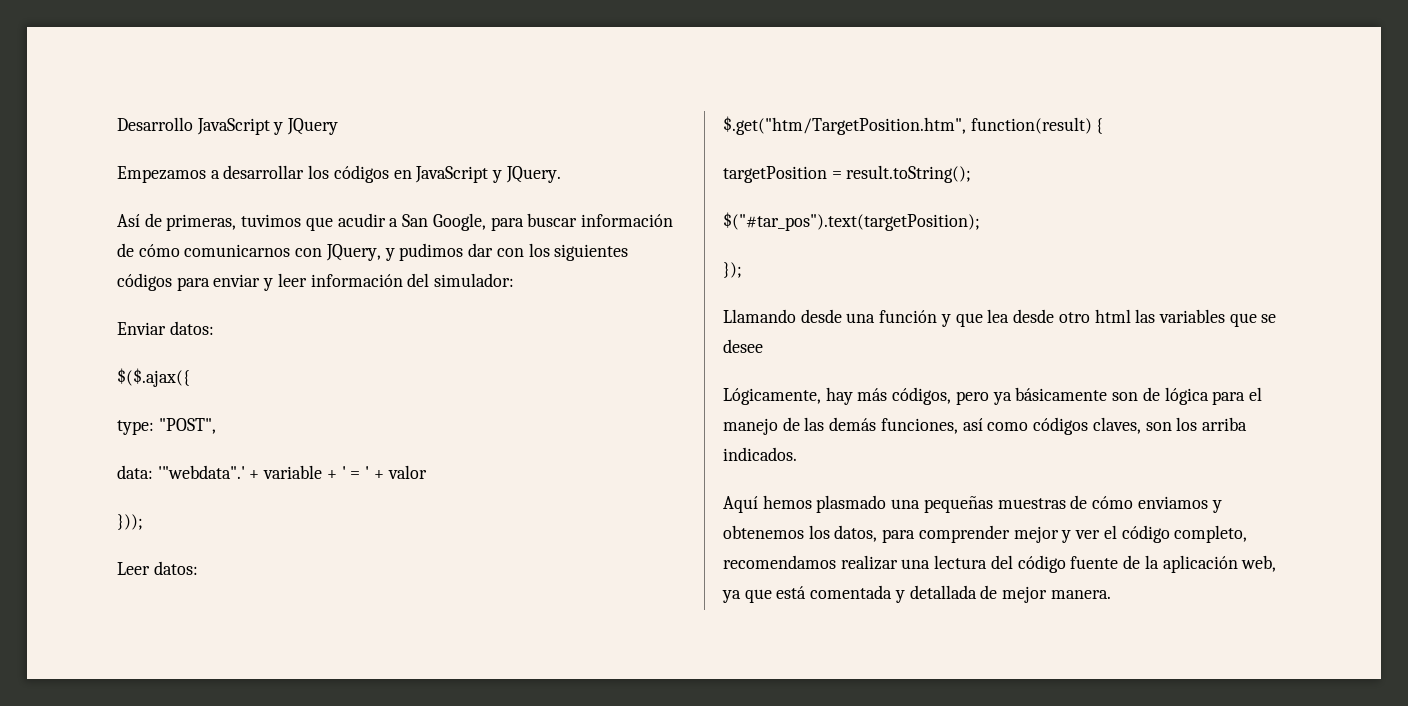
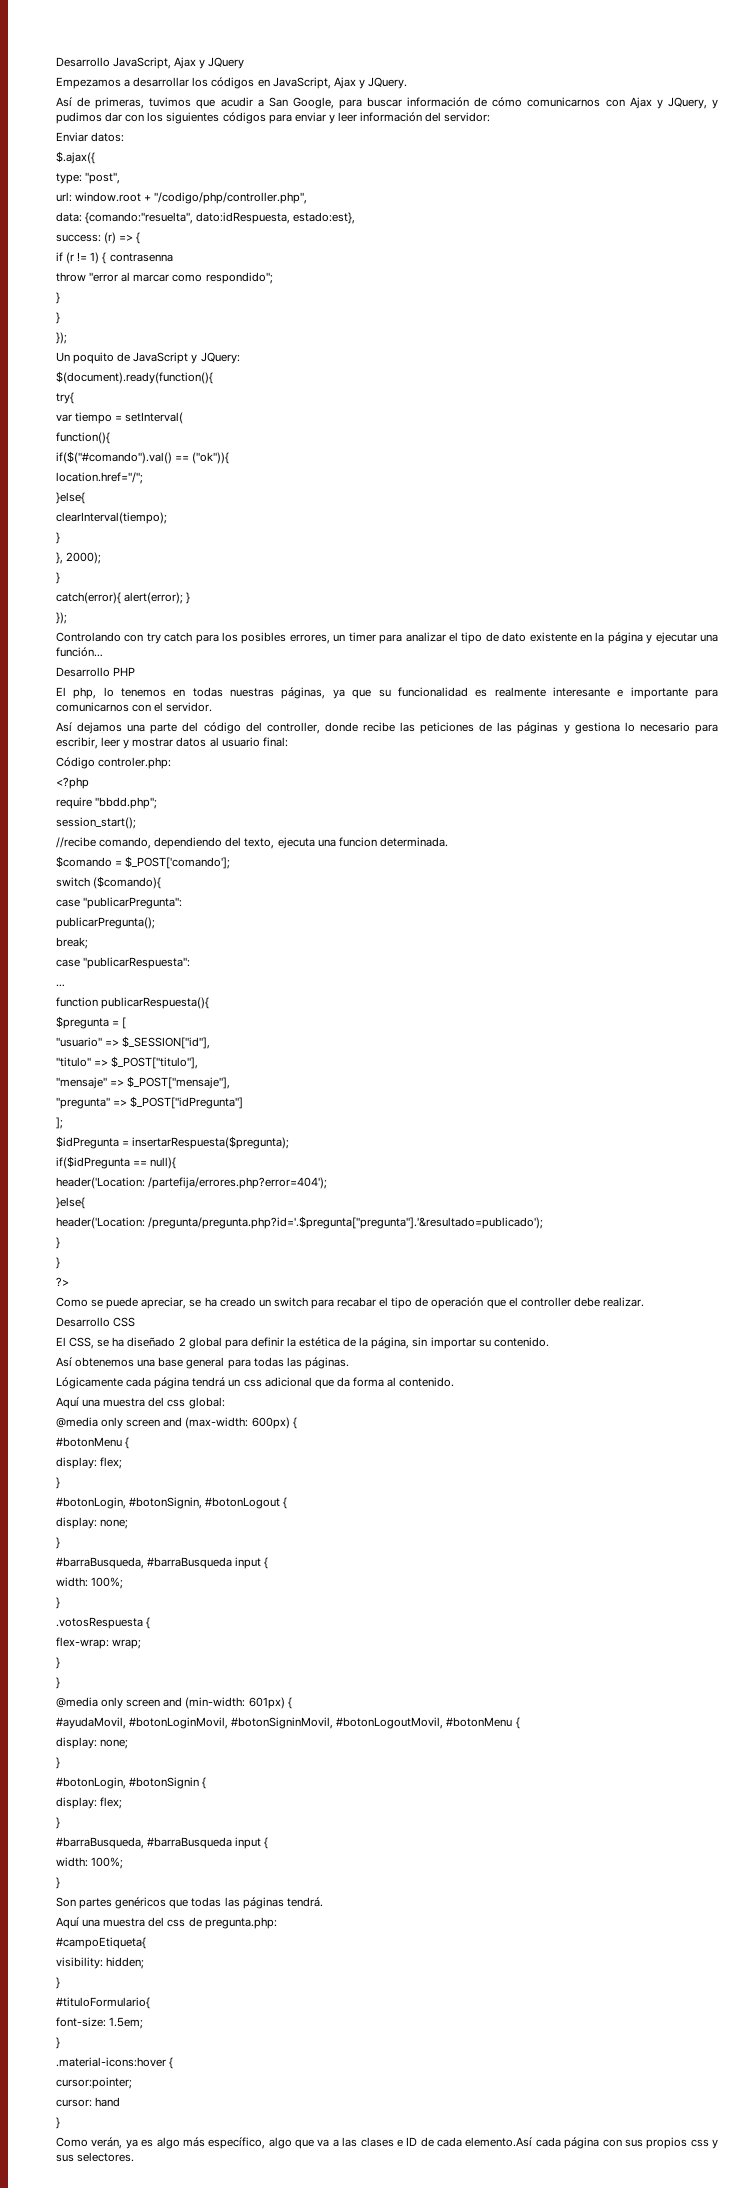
[117,117,270,135] Desarrollo JavaScript -> [56,57,197,69] Desarrollo JavaScript, Ajax
[415,166,489,183] JavaScript -> [272,77,356,89] JavaScript, Ajax
(323, 252) none -> [629,97,663,109] Ajax y
[434,273,515,287] simulador: -> [444,112,491,122] servidor:
[117,368,190,387] $($.ajax({ -> [56,151,95,164] $.ajax({
[158,418,216,434] [117,465,427,479] [117,514,143,530] [117,561,198,575] [723,116,1104,135] [723,165,972,183] [723,212,980,231] [723,262,742,278] [723,309,1277,327] [723,339,763,353] [723,387,1262,405] [723,417,1247,435] [723,447,797,461] [723,495,1222,513] [723,525,1248,543] [723,555,1277,573] [722,585,1111,603] "POST", // data: '"webdata".' + variable + ' = ' + valor // })); // Leer datos: // $.get("htm/TargetPosition.htm", function(result) { // targetPosition = result.toString(); // $("#tar_pos").text(targetPosition); // }); // Llamando desde una función y que lea desde otro html las variables que se desee // Lógicamente, hay más códigos, pero ya básicamente son de lógica para el manejo de las demás funciones, así como códigos claves, son los arriba indicados. // Aquí hemos plasmado una pequeñas muestras de cómo enviamos y obtenemos los datos, para comprender mejor y ver el código completo, recomendamos realizar una lectura del código fuente de la aplicación web, ya que está comentada y detallada de mejor manera. -> [85,172,121,184] [56,192,308,204] [56,212,356,224] [56,232,141,244] [56,252,173,264] [56,272,273,284] [56,292,60,304] [56,312,60,324] [56,332,67,344] [56,352,240,364] [56,371,213,384] [56,392,74,404] [56,412,184,424] [56,432,110,444] [56,451,230,464] [56,472,143,484] [56,492,85,504] [56,512,167,524] [56,532,60,544] [56,552,102,564] [56,572,60,584] [56,592,191,604] [56,612,67,624] [56,632,718,644] [56,647,103,657] [56,667,136,677] [56,687,719,699] [56,702,213,712] [56,722,718,734] [56,737,288,749] [56,757,172,769] [56,777,89,789] [56,797,158,809] [56,817,136,829] [56,837,448,849] [56,856,231,869] [56,876,162,889] [56,897,183,909] [56,917,155,929] [56,937,88,949] [56,957,191,969] [56,984,65,987] [56,997,210,1009] [56,1016,127,1029] [56,1036,211,1049] [56,1056,199,1069] [56,1076,231,1089] [56,1096,244,1109] [56,1117,63,1129] [56,1136,290,1149] [56,1156,177,1169] [56,1177,328,1189] [56,1197,85,1209] [56,1216,544,1229] [56,1237,60,1249] [56,1257,60,1269] [56,1277,69,1287] [56,1297,644,1309] [56,1317,136,1327] [56,1337,549,1349] [56,1357,349,1369] [56,1377,455,1389] [56,1397,225,1409] [56,1417,297,1429] [56,1437,130,1449] [56,1457,123,1469] [56,1477,60,1489] [56,1497,288,1509] [56,1517,129,1529] [56,1537,60,1549] [56,1557,269,1569] [56,1577,124,1589] [56,1597,60,1609] [56,1617,151,1629] [56,1637,142,1649] [56,1657,60,1669] [56,1677,60,1689] [56,1697,292,1709] [56,1717,520,1729] [56,1737,129,1749] [56,1757,60,1769] [56,1777,207,1789] [56,1797,123,1809] [56,1817,60,1829] [56,1837,269,1849] [56,1857,124,1869] [56,1877,60,1889] [56,1897,323,1909] [56,1917,277,1929] [56,1937,146,1949] [56,1957,145,1969] [56,1977,60,1989] [56,1997,150,2009] [56,2017,144,2029] [56,2037,60,2049] [56,2057,174,2069] [56,2077,132,2089] [56,2097,121,2107] [56,2117,60,2129] [56,2137,718,2149] [56,2152,135,2162] "post", // url: window.root + "/codigo/php/controller.php", // data: {comando:"resuelta", dato:idRespuesta, estado:est}, // success: (r) => { // if (r != 1) { contrasenna // throw "error al marcar como respondido"; // } // } // }); // Un poquito de JavaScript y JQuery: // $(document).ready(function(){ // try{ // var tiempo = setInterval( // function(){ // if($("#comando").val() == ("ok")){ // location.href="/"; // }else{ // clearInterval(tiempo); // } // }, 2000); // } // catch(error){ alert(error); } // }); // Controlando con try catch para los posibles errores, un timer para analizar el tipo de dato existente en la página y ejecutar una función… // Desarrollo PHP // El php, lo tenemos en todas nuestras páginas, ya que su funcionalidad es realmente interesante e importante para comunicarnos con el servidor. // Así dejamos una parte del código del controller, donde recibe las peticiones de las páginas y gestiona lo necesario para escribir, leer y mostrar datos al usuario final: // Código controler.php: // <?php // require "bbdd.php"; // session_start(); // //recibe comando, dependiendo del texto, ejecuta una funcion determinada. // $comando = $_POST['comando']; // switch ($comando){ // case "publicarPregunta": // publicarPregunta(); // break; // case "publicarRespuesta": // … // function publicarRespuesta(){ // $pregunta = [ // "usuario" => $_SESSION["id"], // "titulo" => $_POST["titulo"], // "mensaje" => $_POST["mensaje"], // "pregunta" => $_POST["idPregunta"] // ]; // $idPregunta = insertarRespuesta($pregunta); // if($idPregunta == null){ // header('Location: /partefija/errores.php?error=404'); // }else{ // header('Location: /pregunta/pregunta.php?id='.$pregunta["pregunta"].'&resultado=publicado'); // } // } // ?> // Como se puede apreciar, se ha creado un switch para recabar el tipo de operación que el controller debe realizar. // Desarrollo CSS // El CSS, se ha diseñado 2 global para definir la estética de la página, sin importar su contenido. // Así obtenemos una base general para todas las páginas. // Lógicamente cada página tendrá un css adicional que da forma al contenido. // Aquí una muestra del css global: // @media only screen and (max-width: 600px) { // #botonMenu { // display: flex; // } // #botonLogin, #botonSignin, #botonLogout { // display: none; // } // #barraBusqueda, #barraBusqueda input { // width: 100%; // } // .votosRespuesta { // flex-wrap: wrap; // } // } // @media only screen and (min-width: 601px) { // #ayudaMovil, #botonLoginMovil, #botonSigninMovil, #botonLogoutMovil, #botonMenu { // display: none; // } // #botonLogin, #botonSignin { // display: flex; // } // #barraBusqueda, #barraBusqueda input { // width: 100%; // } // Son partes genéricos que todas las páginas tendrá. // Aquí una muestra del css de pregunta.php: // #campoEtiqueta{ // visibility: hidden; // } // #tituloFormulario{ // font-size: 1.5em; // } // .material-icons:hover { // cursor:pointer; // cursor: hand // } // Como verán, ya es algo más específico, algo que va a las clases e ID de cada elemento.Así cada página con sus propios css y sus selectores.

